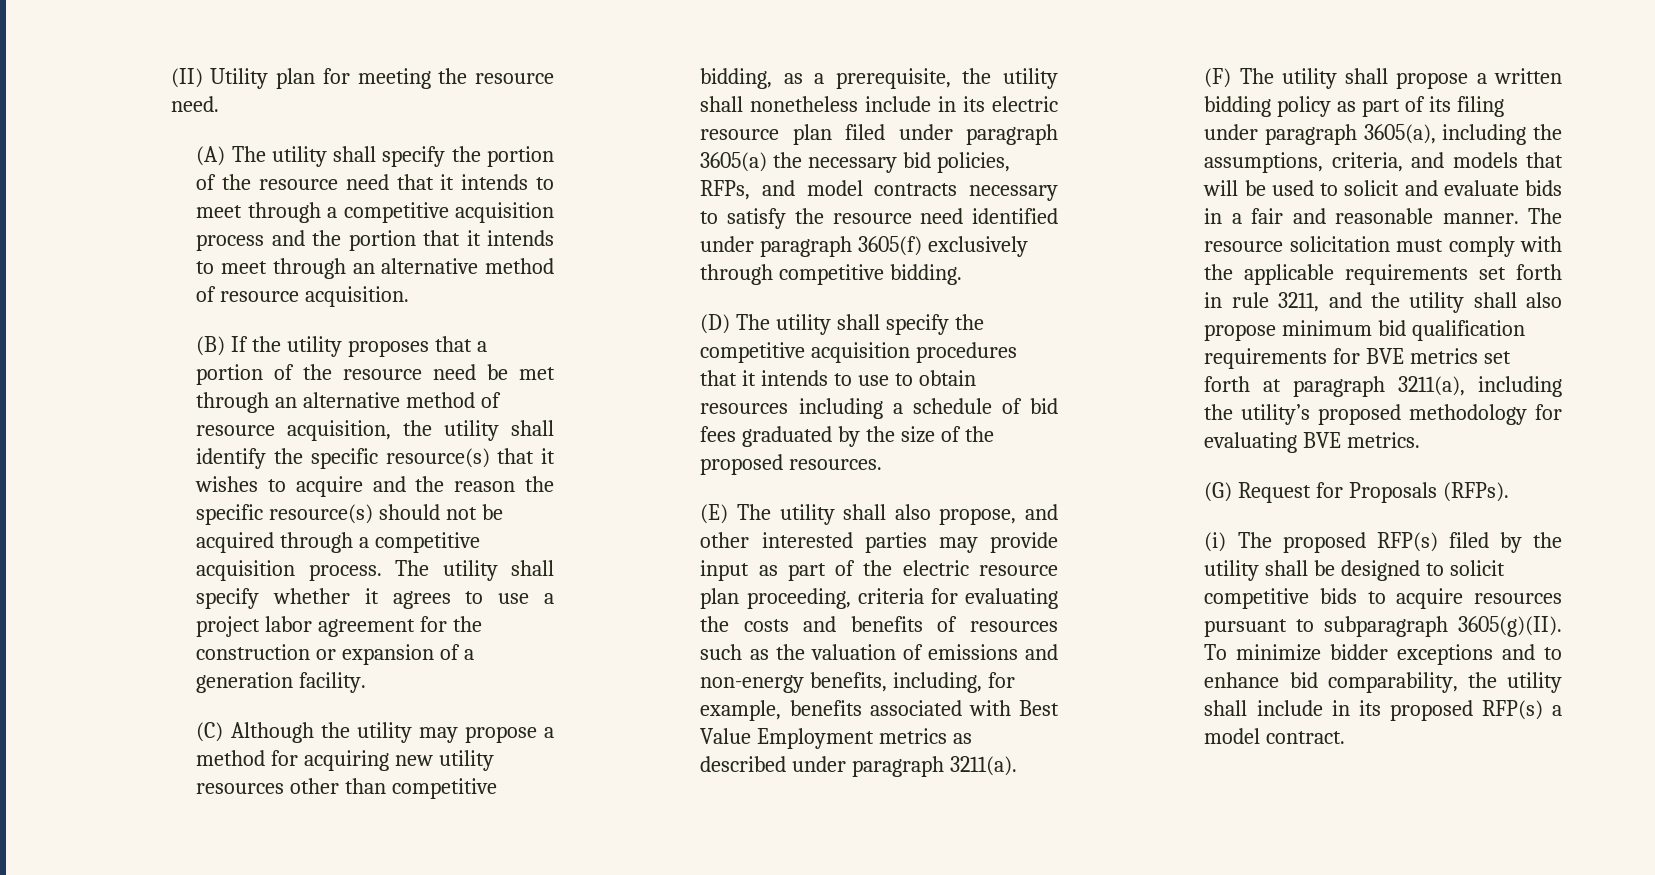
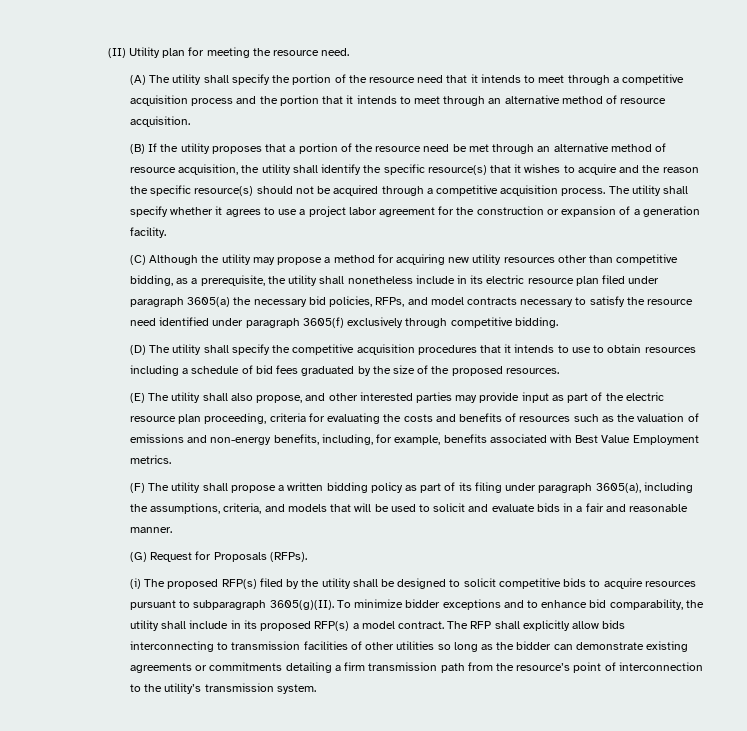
[879,728,973,744] [700,756,1018,777] metrics as described under paragraph 3211(a). -> [129,455,171,464] metrics.
[1528,208,1562,224] [1204,236,1562,257] [1204,264,1562,285] [1204,292,1562,313] [1204,320,1526,341] [1204,348,1512,369] [1204,376,1562,397] [1204,404,1562,425] [1204,432,1421,453] The resource solicitation must comply with the applicable requirements set forth in rule 3211, and the utility shall also propose minimum bid qualification requirements for BVE metrics set forth at paragraph 3211(a), including the utility’s proposed methodology for evaluating BVE metrics. -> (172, 530) none
(1346, 737) none -> [447,620,626,631] [129,641,689,652] [129,662,703,673] [129,683,316,694] The RFP shall explicitly allow bids interconnecting to transmission facilities of other utilities so long as the bidder can demonstrate existing agreements or commitments detailing a firm transmission path from the resource’s point of interconnection to the utility’s transmission system.

